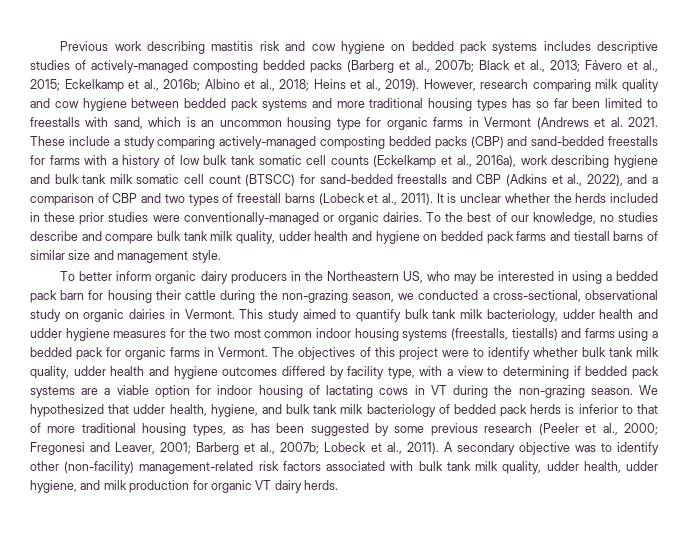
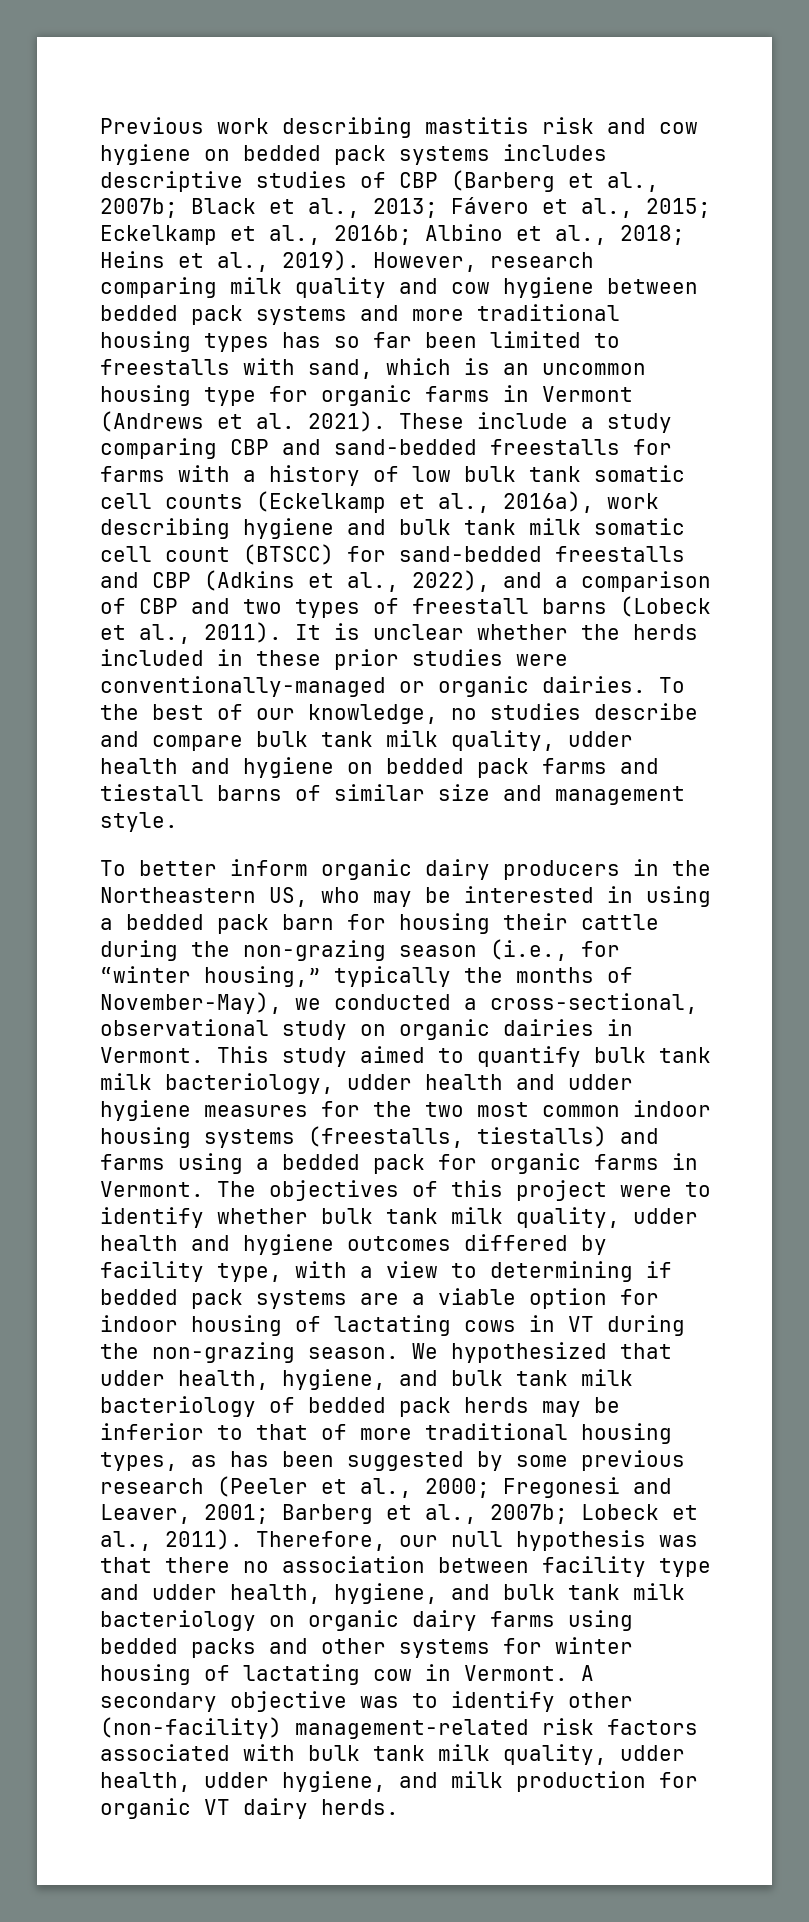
[91,60,342,73] actively-managed composting bedded packs -> [399,172,438,188] CBP
[628,117,659,127] 2021. -> [308,411,386,432] 2021).
[219,136,504,149] actively-managed composting bedded packs (CBP) -> [230,439,269,455] CBP
[351,293,394,302] season, -> [399,939,620,961] [100,966,633,987] [100,992,282,1014] season (i.e., for “winter housing,” typically the months of November-May),
[565,404,575,414] is -> [542,1397,620,1417] may be
(439, 448) none -> [256,1530,698,1551] [100,1556,711,1577] [100,1583,685,1604] [100,1610,633,1631] [100,1637,633,1658] [100,1664,568,1685] Therefore, our null hypothesis was that there no association between facility type and udder health, hygiene, and bulk tank milk bacteriology on organic dairy farms using bedded packs and other systems for winter housing of lactating cow in Vermont.

